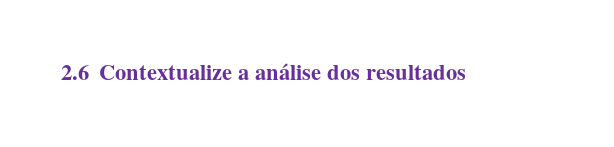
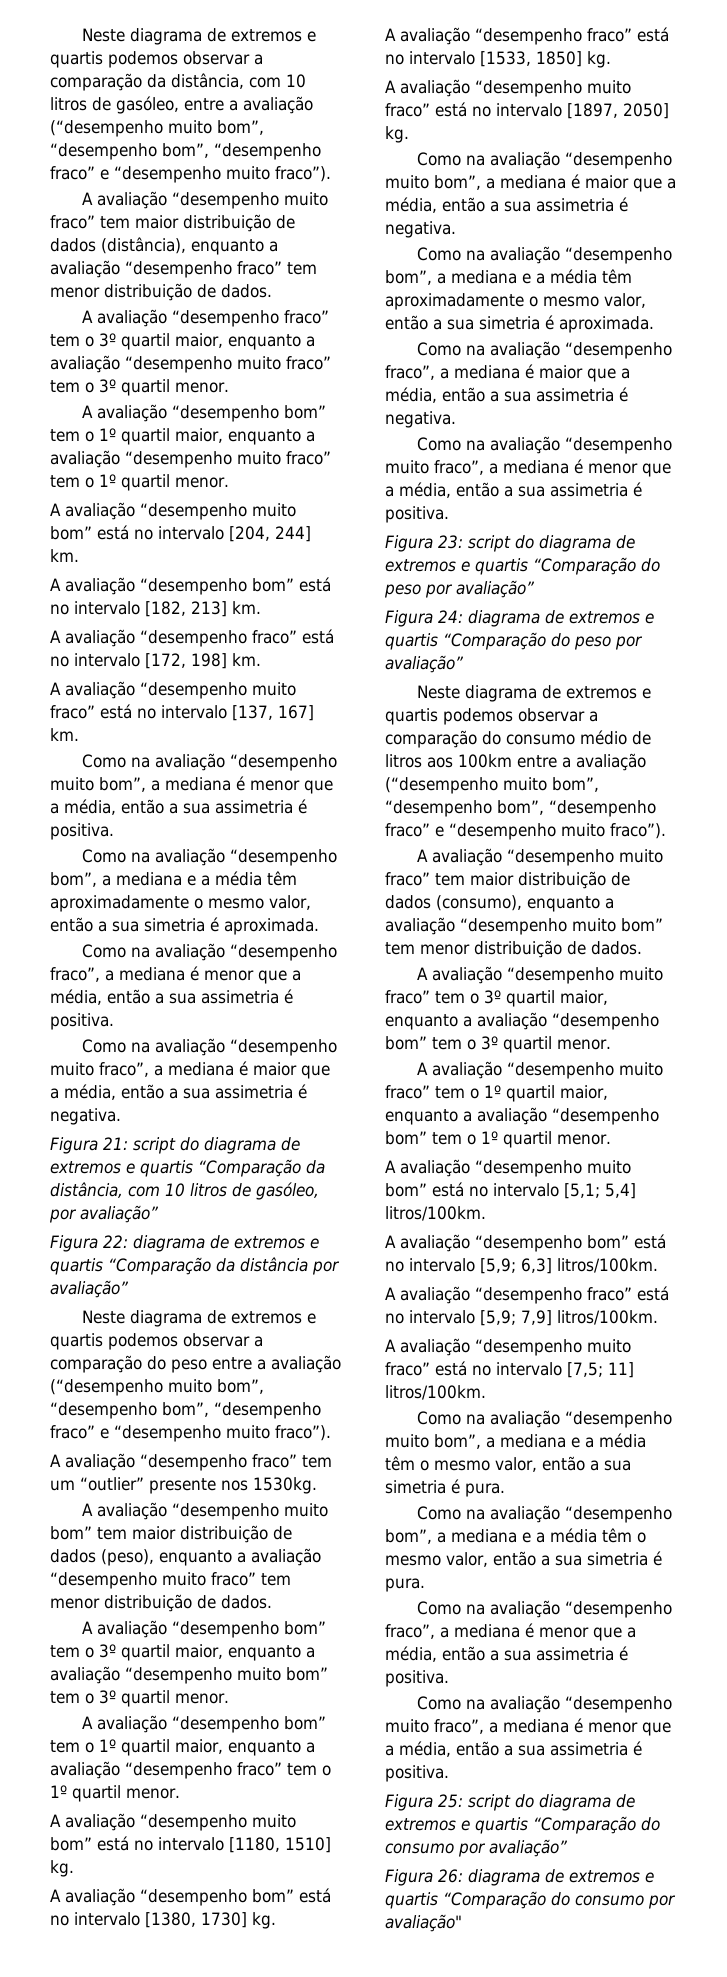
[61,63,467,80] 2.6 Contextualize a análise dos resultados -> [81,28,316,45] [50,51,263,68] [50,73,306,91] [50,96,313,114] [50,120,264,137] [50,143,321,160] [50,166,331,183] [81,191,328,209] [50,214,295,232] [50,237,278,255] [50,260,317,278] [50,283,272,301] [81,309,329,327] [50,333,315,350] [50,355,331,373] [50,379,229,396] [81,404,326,422] [50,428,315,445] [50,450,331,468] [50,474,229,491] [50,502,296,520] [50,525,311,542] [50,549,79,562] [50,577,331,595] [50,601,261,617] [50,629,334,647] [50,653,261,669] [50,681,296,699] [50,704,314,721] [50,728,79,741] [81,753,337,771] [50,776,333,794] [50,799,307,815] [50,823,114,840] [81,848,337,866] [50,871,297,887] [50,895,311,912] [50,917,319,935] [81,943,337,961] [50,966,301,984] [50,989,293,1005] [50,1013,114,1030] [81,1038,337,1056] [50,1061,330,1079] [50,1084,307,1100] [50,1108,121,1125] [50,1137,300,1154] [50,1159,325,1177] [50,1182,319,1200] [49,1205,159,1223] [50,1235,319,1252] [50,1257,340,1275] [50,1280,129,1298] [81,1310,316,1327] [50,1333,263,1350] [50,1355,341,1373] [50,1379,264,1396] [50,1402,321,1419] [50,1425,331,1442] [50,1453,332,1471] [50,1477,317,1494] [81,1502,328,1520] [50,1525,292,1543] [50,1548,321,1566] [50,1572,291,1589] [50,1594,272,1612] [81,1620,326,1638] [50,1644,315,1661] [50,1666,328,1684] [50,1690,229,1707] [81,1715,326,1733] [50,1739,315,1756] [50,1761,331,1779] [50,1785,180,1802] [50,1813,296,1831] [50,1836,331,1853] [50,1860,74,1877] [50,1888,331,1906] [50,1912,276,1929] [385,27,669,45] [385,51,611,68] [385,79,631,97] [385,102,669,119] [385,126,409,143] [416,151,672,169] [385,174,676,192] [385,197,628,213] [385,221,456,238] [416,246,672,264] [385,269,632,285] [385,293,646,310] [385,315,654,333] [416,341,672,359] [385,364,630,382] [385,387,628,403] [385,411,456,428] [416,436,672,454] [385,459,671,477] [385,482,642,498] [385,506,449,523] [385,535,635,552] [385,557,660,575] [384,580,535,598] [385,610,654,627] [385,632,643,650] [385,655,464,673] [416,685,651,702] [385,708,598,725] [385,730,651,748] [385,753,646,771] [385,777,599,794] [385,800,656,817] [385,823,666,840] [416,848,663,866] [385,871,630,889] [385,895,614,912] [385,917,663,935] [385,940,642,958] [416,966,663,984] [385,990,608,1007] [385,1012,659,1030] [385,1036,611,1053] [416,1061,663,1079] [385,1085,608,1102] [385,1107,659,1125] [385,1131,611,1148] [385,1159,631,1177] [385,1182,636,1199] [385,1206,486,1221] [385,1234,666,1252] [385,1258,658,1274] [385,1286,669,1304] [385,1310,658,1326] [385,1338,631,1356] [385,1361,634,1378] [385,1385,486,1400] [416,1410,672,1428] [385,1433,646,1449] [385,1456,631,1472] [385,1479,505,1497] [416,1505,672,1523] [385,1528,646,1544] [385,1551,662,1567] [385,1578,425,1592] [416,1600,672,1618] [385,1623,636,1641] [385,1646,628,1662] [385,1670,449,1687] [416,1695,672,1713] [385,1718,671,1736] [385,1741,642,1757] [385,1765,449,1782] [385,1794,635,1811] [385,1816,660,1834] [385,1839,568,1857] [385,1869,654,1886] [385,1891,676,1909] [385,1914,462,1932] Neste diagrama de extremos e quartis podemos observar a comparação da distância, com 10 litros de gasóleo, entre a avaliação (“desempenho muito bom”, “desempenho bom”, “desempenho fraco” e “desempenho muito fraco”). // A avaliação “desempenho muito fraco” tem maior distribuição de dados (distância), enquanto a avaliação “desempenho fraco” tem menor distribuição de dados. // A avaliação “desempenho fraco” tem o 3º quartil maior, enquanto a avaliação “desempenho muito fraco” tem o 3º quartil menor. // A avaliação “desempenho bom” tem o 1º quartil maior, enquanto a avaliação “desempenho muito fraco” tem o 1º quartil menor. // A avaliação “desempenho muito bom” está no intervalo [204, 244] km. // A avaliação “desempenho bom” está no intervalo [182, 213] km. // A avaliação “desempenho fraco” está no intervalo [172, 198] km. // A avaliação “desempenho muito fraco” está no intervalo [137, 167] km. // Como na avaliação “desempenho muito bom”, a mediana é menor que a média, então a sua assimetria é positiva. // Como na avaliação “desempenho bom”, a mediana e a média têm aproximadamente o mesmo valor, então a sua simetria é aproximada. // Como na avaliação “desempenho fraco”, a mediana é menor que a média, então a sua assimetria é positiva. // Como na avaliação “desempenho muito fraco”, a mediana é maior que a média, então a sua assimetria é negativa. // Figura 21: script do diagrama de extremos e quartis “Comparação da distância, com 10 litros de gasóleo, por avaliação” // Figura 22: diagrama de extremos e quartis “Comparação da distância por avaliação” // Neste diagrama de extremos e quartis podemos observar a comparação do peso entre a avaliação (“desempenho muito bom”, “desempenho bom”, “desempenho fraco” e “desempenho muito fraco”). // A avaliação “desempenho fraco” tem um “outlier” presente nos 1530kg. // A avaliação “desempenho muito bom” tem maior distribuição de dados (peso), enquanto a avaliação “desempenho muito fraco” tem menor distribuição de dados. // A avaliação “desempenho bom” tem o 3º quartil maior, enquanto a avaliação “desempenho muito bom” tem o 3º quartil menor. // A avaliação “desempenho bom” tem o 1º quartil maior, enquanto a avaliação “desempenho fraco” tem o 1º quartil menor. // A avaliação “desempenho muito bom” está no intervalo [1180, 1510] kg. // A avaliação “desempenho bom” está no intervalo [1380, 1730] kg. // A avaliação “desempenho fraco” está no intervalo [1533, 1850] kg. // A avaliação “desempenho muito fraco” está no intervalo [1897, 2050] kg. // Como na avaliação “desempenho muito bom”, a mediana é maior que a média, então a sua assimetria é negativa. // Como na avaliação “desempenho bom”, a mediana e a média têm aproximadamente o mesmo valor, então a sua simetria é aproximada. // Como na avaliação “desempenho fraco”, a mediana é maior que a média, então a sua assimetria é negativa. // Como na avaliação “desempenho muito fraco”, a mediana é menor que a média, então a sua assimetria é positiva. // Figura 23: script do diagrama de extremos e quartis “Comparação do peso por avaliação” // Figura 24: diagrama de extremos e quartis “Comparação do peso por avaliação” // Neste diagrama de extremos e quartis podemos observar a comparação do consumo médio de litros aos 100km entre a avaliação (“desempenho muito bom”, “desempenho bom”, “desempenho fraco” e “desempenho muito fraco”). // A avaliação “desempenho muito fraco” tem maior distribuição de dados (consumo), enquanto a avaliação “desempenho muito bom” tem menor distribuição de dados. // A avaliação “desempenho muito fraco” tem o 3º quartil maior, enquanto a avaliação “desempenho bom” tem o 3º quartil menor. // A avaliação “desempenho muito fraco” tem o 1º quartil maior, enquanto a avaliação “desempenho bom” tem o 1º quartil menor. // A avaliação “desempenho muito bom” está no intervalo [5,1; 5,4] litros/100km. // A avaliação “desempenho bom” está no intervalo [5,9; 6,3] litros/100km. // A avaliação “desempenho fraco” está no intervalo [5,9; 7,9] litros/100km. // A avaliação “desempenho muito fraco” está no intervalo [7,5; 11] litros/100km. // Como na avaliação “desempenho muito bom”, a mediana e a média têm o mesmo valor, então a sua simetria é pura. // Como na avaliação “desempenho bom”, a mediana e a média têm o mesmo valor, então a sua simetria é pura. // Como na avaliação “desempenho fraco”, a mediana é menor que a média, então a sua assimetria é positiva. // Como na avaliação “desempenho muito fraco”, a mediana é menor que a média, então a sua assimetria é positiva. // Figura 25: script do diagrama de extremos e quartis “Comparação do consumo por avaliação” // Figura 26: diagrama de extremos e quartis “Comparação do consumo por avaliação"

